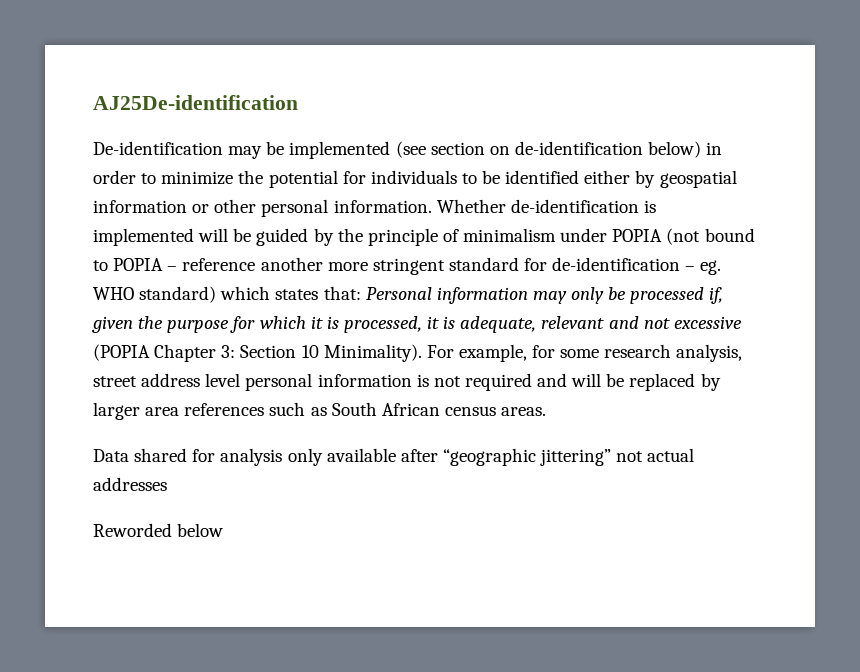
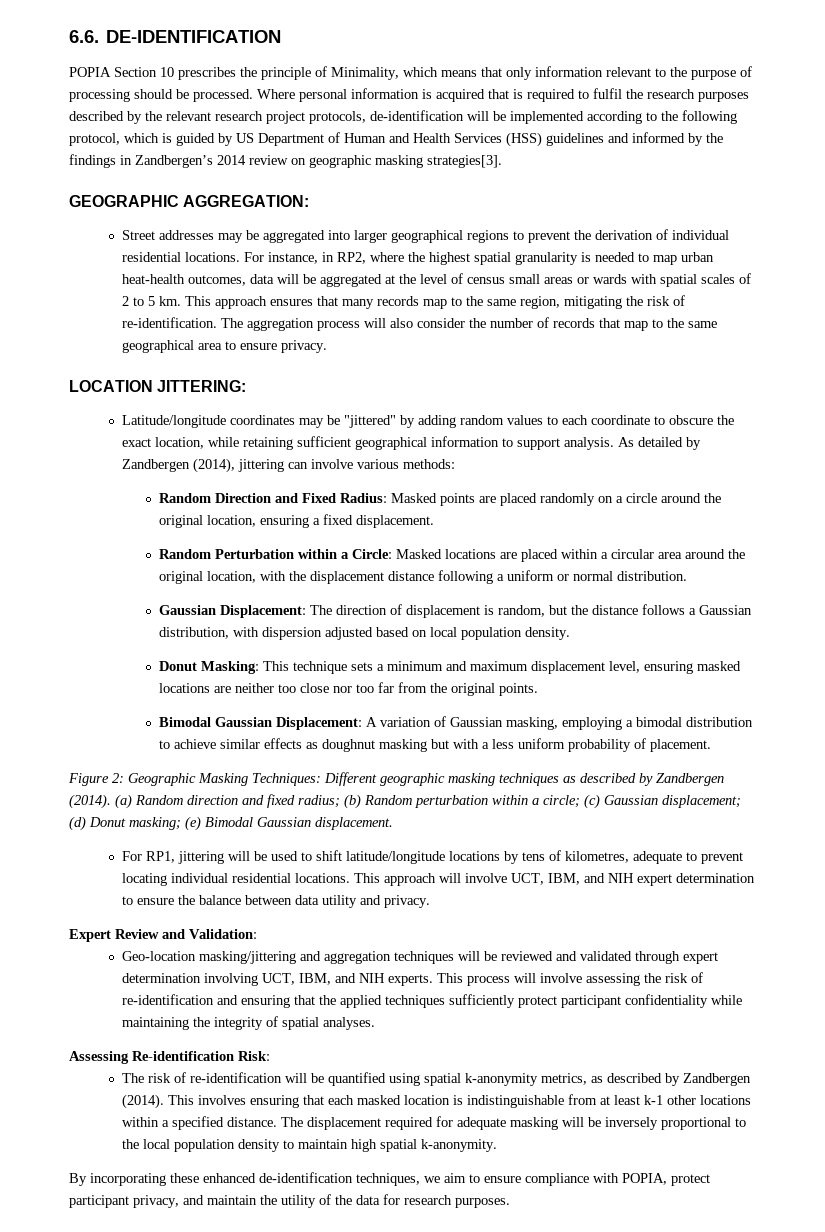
[93,95,298,110] [93,141,723,159] [93,170,737,188] [93,199,656,217] [93,228,755,246] [93,257,722,275] [93,286,724,304] [92,316,742,333] [93,344,743,362] [93,373,721,391] [93,402,547,420] [93,448,695,466] [93,477,167,491] [93,523,224,537] AJ25De-identification // De-identification may be implemented (see section on de-identification below) in order to minimize the potential for individuals to be identified either by geospatial information or other personal information. Whether de-identification is implemented will be guided by the principle of minimalism under POPIA (not bound to POPIA – reference another more stringent standard for de-identification – eg. WHO standard) which states that: Personal information may only be processed if, given the purpose for which it is processed, it is adequate, relevant and not excessive (POPIA Chapter 3: Section 10 Minimality). For example, for some research analysis, street address level personal information is not required and will be replaced by larger area references such as South African census areas. // Data shared for analysis only available after “geographic jittering” not actual addresses // Reworded below -> [69,30,282,43] [69,66,752,80] [69,88,749,102] [69,110,737,124] [69,132,723,147] [69,154,502,168] [69,195,310,207] [121,229,729,243] [121,252,714,265] [121,273,751,287] [121,295,685,309] [121,317,717,331] [121,340,327,353] [69,380,247,392] [121,415,734,428] [121,436,701,450] [121,458,455,473] [158,493,721,506] [158,514,434,528] [158,549,745,562] [158,570,687,584] [158,604,752,618] [158,627,570,640] [158,661,741,674] [158,682,538,696] [158,716,753,730] [158,738,711,752] [68,772,724,786] [69,794,741,809] [69,816,393,831] [121,850,743,864] [121,873,755,886] [121,895,430,908] [69,929,257,942] [121,951,718,964] [121,972,703,986] [121,994,742,1008] [121,1016,375,1030] [69,1051,270,1064] [121,1072,751,1086] [121,1094,751,1109] [121,1116,746,1130] [121,1139,497,1152] [69,1172,710,1186] [69,1194,510,1208] 6.6. DE-IDENTIFICATION // POPIA Section 10 prescribes the principle of Minimality, which means that only information relevant to the purpose of processing should be processed. Where personal information is acquired that is required to fulfil the research purposes described by the relevant research project protocols, de-identification will be implemented according to the following protocol, which is guided by US Department of Human and Health Services (HSS) guidelines and informed by the findings in Zandbergen’s 2014 review on geographic masking strategies[3]. // GEOGRAPHIC AGGREGATION: // Street addresses may be aggregated into larger geographical regions to prevent the derivation of individual residential locations. For instance, in RP2, where the highest spatial granularity is needed to map urban heat-health outcomes, data will be aggregated at the level of census small areas or wards with spatial scales of 2 to 5 km. This approach ensures that many records map to the same region, mitigating the risk of re-identification. The aggregation process will also consider the number of records that map to the same geographical area to ensure privacy. // LOCATION JITTERING: // Latitude/longitude coordinates may be "jittered" by adding random values to each coordinate to obscure the exact location, while retaining sufficient geographical information to support analysis. As detailed by Zandbergen (2014), jittering can involve various methods: // Random Direction and Fixed Radius: Masked points are placed randomly on a circle around the original location, ensuring a fixed displacement. // Random Perturbation within a Circle: Masked locations are placed within a circular area around the original location, with the displacement distance following a uniform or normal distribution. // Gaussian Displacement: The direction of displacement is random, but the distance follows a Gaussian distribution, with dispersion adjusted based on local population density. // Donut Masking: This technique sets a minimum and maximum displacement level, ensuring masked locations are neither too close nor too far from the original points. // Bimodal Gaussian Displacement: A variation of Gaussian masking, employing a bimodal distribution to achieve similar effects as doughnut masking but with a less uniform probability of placement. // Figure 2: Geographic Masking Techniques: Different geographic masking techniques as described by Zandbergen (2014). (a) Random direction and fixed radius; (b) Random perturbation within a circle; (c) Gaussian displacement; (d) Donut masking; (e) Bimodal Gaussian displacement. // For RP1, jittering will be used to shift latitude/longitude locations by tens of kilometres, adequate to prevent locating individual residential locations. This approach will involve UCT, IBM, and NIH expert determination to ensure the balance between data utility and privacy. // Expert Review and Validation: // Geo-location masking/jittering and aggregation techniques will be reviewed and validated through expert determination involving UCT, IBM, and NIH experts. This process will involve assessing the risk of re-identification and ensuring that the applied techniques sufficiently protect participant confidentiality while maintaining the integrity of spatial analyses. // Assessing Re-identification Risk: // The risk of re-identification will be quantified using spatial k-anonymity metrics, as described by Zandbergen (2014). This involves ensuring that each masked location is indistinguishable from at least k-1 other locations within a specified distance. The displacement required for adequate masking will be inversely proportional to the local population density to maintain high spatial k-anonymity. // By incorporating these enhanced de-identification techniques, we aim to ensure compliance with POPIA, protect participant privacy, and maintain the utility of the data for research purposes.

